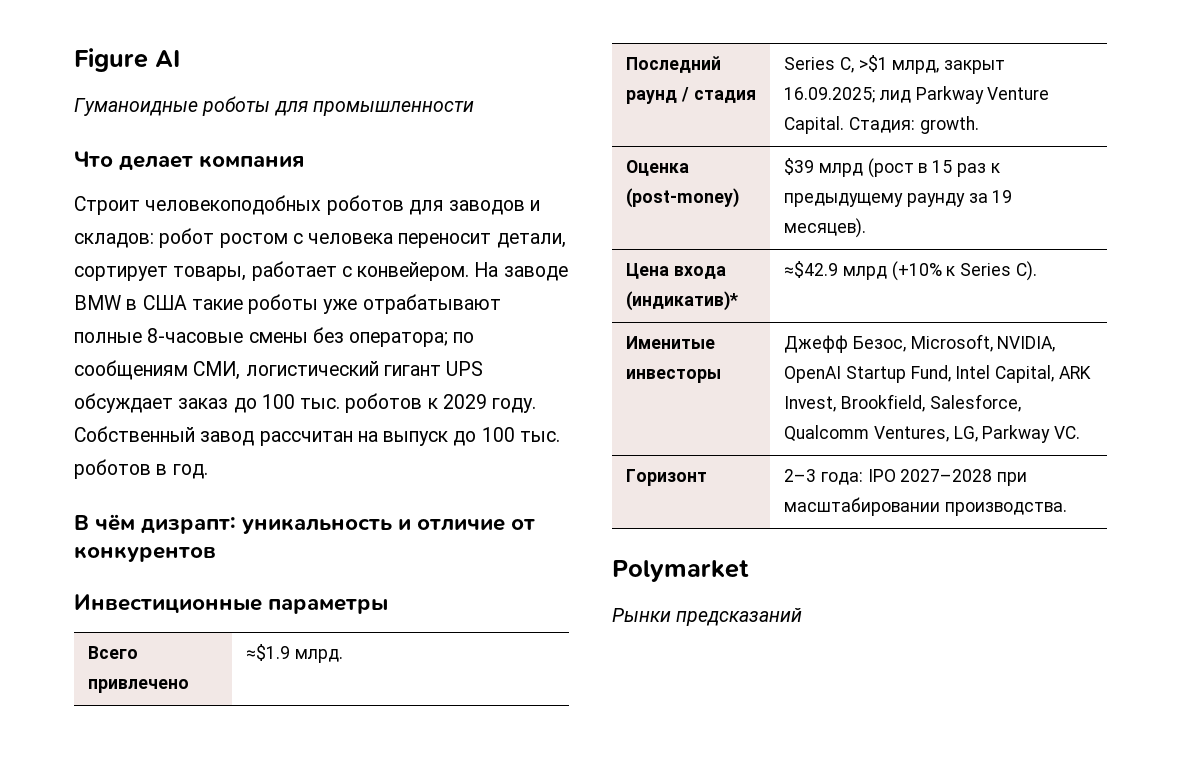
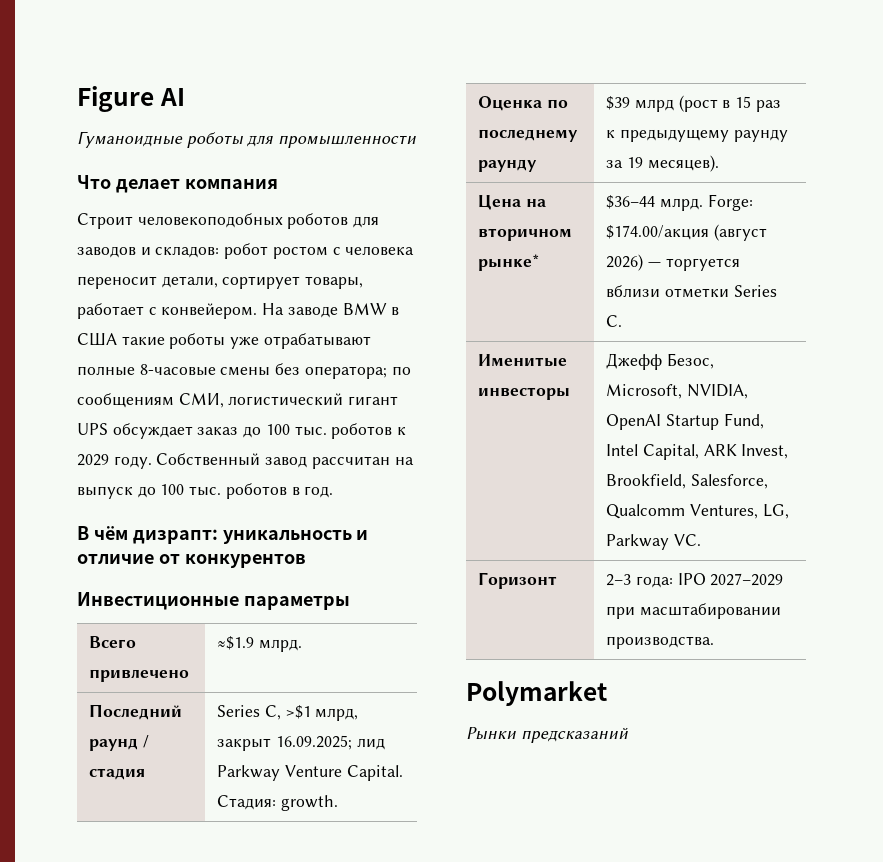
[626,188,740,208] (post-money) -> [546,99,568,108] [478,129,579,142] [478,159,538,172] по последнему раунду
[673,266,726,279] [626,291,739,311] [784,261,1037,281] входа (индикатив)* | ≈$42.9 млрд (+10% к Series C). -> [525,199,546,207] [478,228,573,241] [478,254,541,271] [606,194,753,211] [606,224,767,241] [606,254,740,271] [606,285,777,298] [606,315,623,327] на вторичном рынке* | $36–44 млрд. Forge: $174.00/акция (август 2026) — торгуется вблизи отметки Series C.
[900,469,993,482] 2027–2028 -> [710,573,784,586] 2027–2029

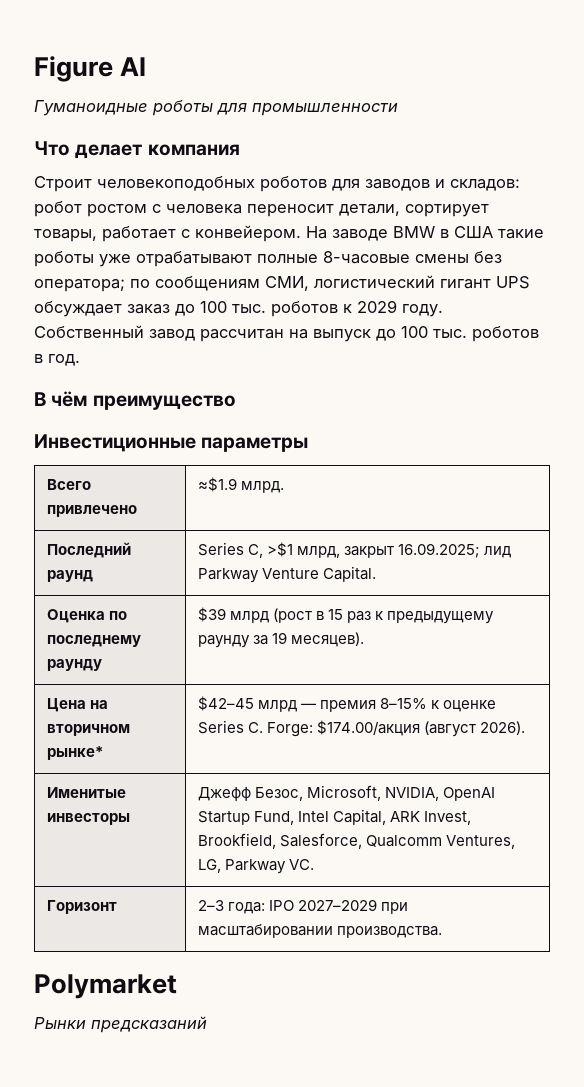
[132,529,369,544] [77,554,306,568] дизрапт: уникальность и отличие от конкурентов -> [92,395,236,410] преимущество
[142,735,149,748] [89,768,146,780] / стадия -> (94, 576) none
[217,795,338,811] Стадия: growth. -> (377, 574) none
[606,194,753,211] [606,224,767,241] [606,254,740,271] [606,285,777,298] [606,315,623,327] $36–44 млрд. Forge: $174.00/акция (август 2026) — торгуется вблизи отметки Series C. -> [198,696,497,712] [198,720,526,737] $42–45 млрд — премия 8–15% к оценке Series C. Forge: $174.00/акция (август 2026).

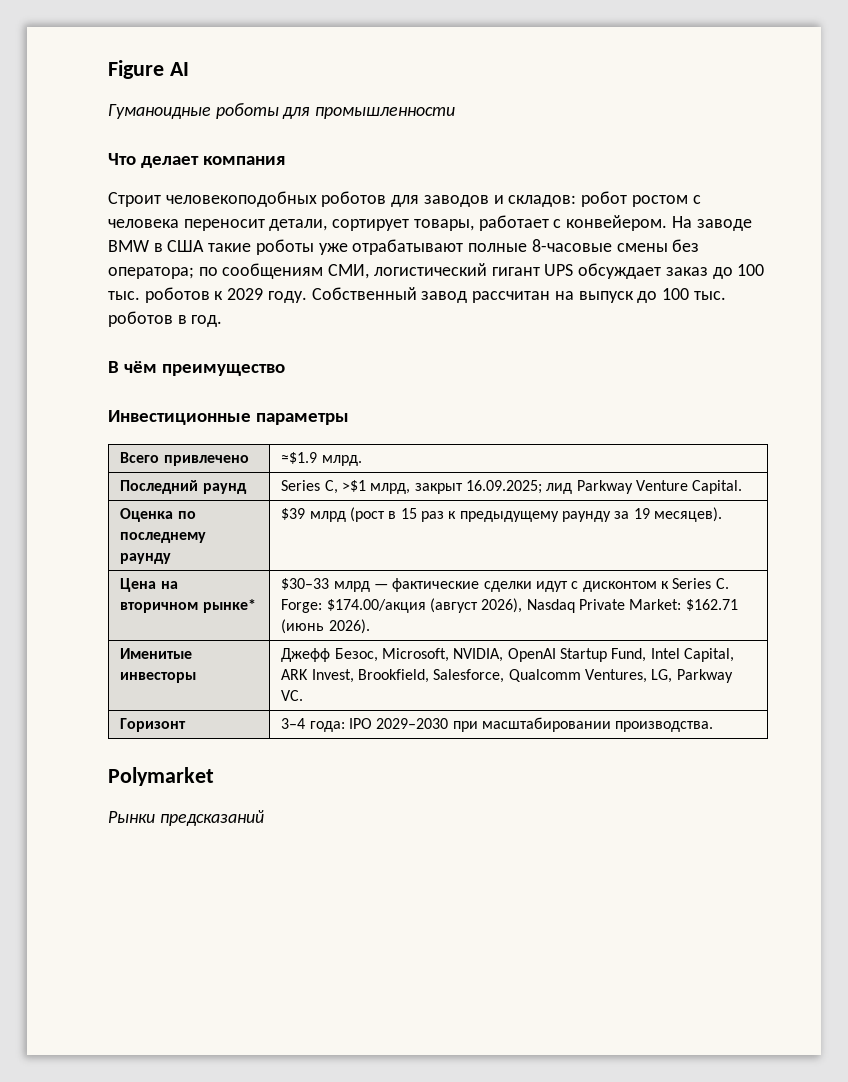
[198,696,255,711] $42–45 -> [281,578,330,590] $30–33
[320,698,497,712] премия 8–15% к оценке -> [392,578,669,592] фактические сделки идут с дисконтом к
(477, 729) none -> [481,598,738,613] [281,619,325,634] 2026), Nasdaq Private Market: $162.71 (июнь
[198,900,225,911] 2–3 -> [281,718,306,729] 3–4
[298,899,378,911] 2027–2029 -> [376,718,449,729] 2029–2030

